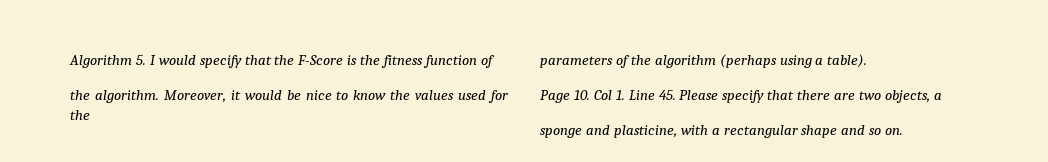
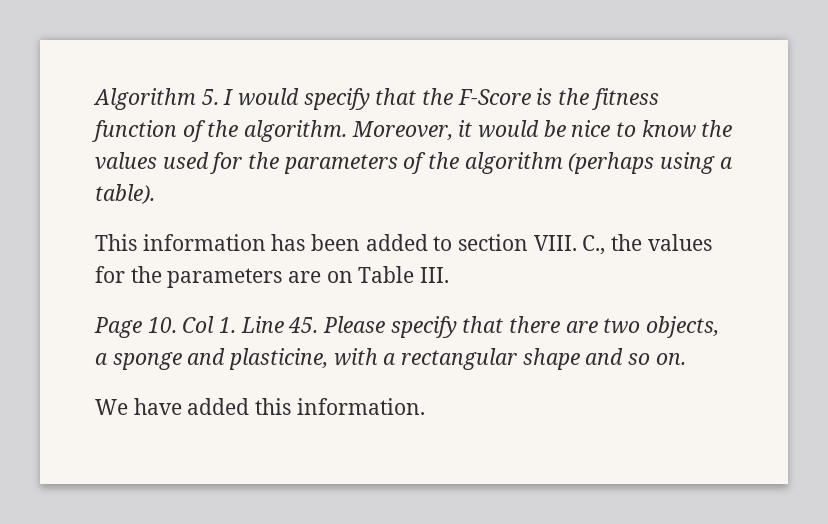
(495, 61) // -> (206, 131) none
(90, 115) // -> (280, 160) none
(868, 61) none -> [95,234,712,255] [95,266,450,288] // This information has been added to section VIII. C., the values for the parameters are on Table III.
(942, 96) // -> (108, 359) none
(904, 131) none -> [95,398,425,415] // We have added this information.

